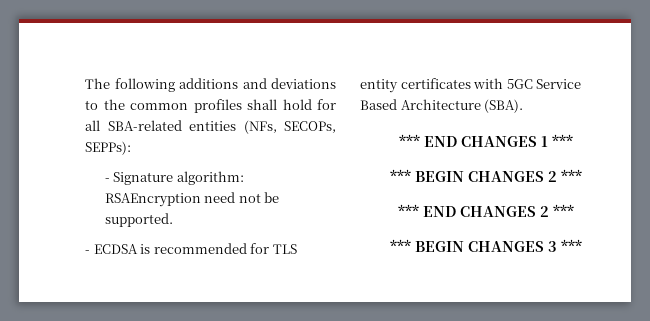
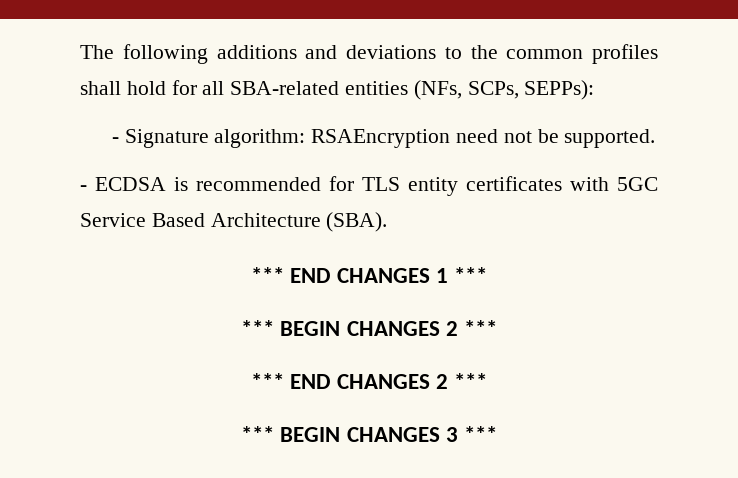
[284,121,336,133] SECOPs, -> [467,81,519,99] SCPs,

